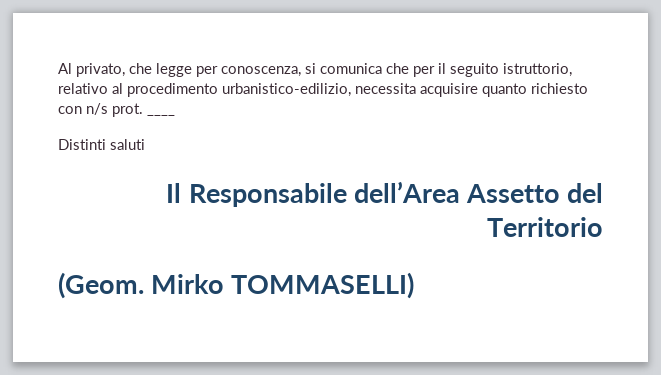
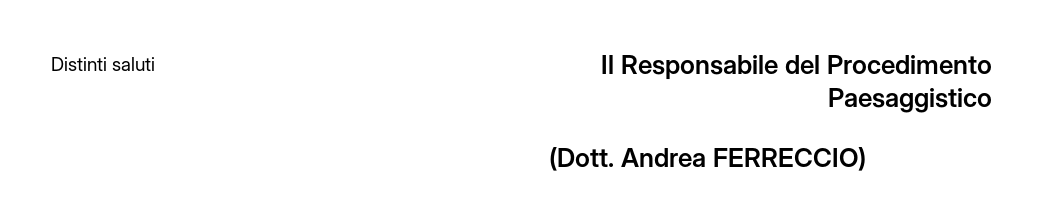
[58,63,572,77] [58,83,588,97] [58,103,175,117] [58,139,145,150] [166,181,603,207] [487,217,603,237] [58,272,415,299] Al privato, che legge per conoscenza, si comunica che per il seguito istruttorio, relativo al procedimento urbanistico-edilizio, necessita acquisire quanto richiesto con n/s prot. ____ // Distinti saluti // Il Responsabile dell’Area Assetto del Territorio // (Geom. Mirko TOMMASELLI) -> [51,57,156,71] [600,55,992,80] [828,88,992,113] [549,147,867,171] Distinti saluti // Il Responsabile del Procedimento Paesaggistico // (Dott. Andrea FERRECCIO)

